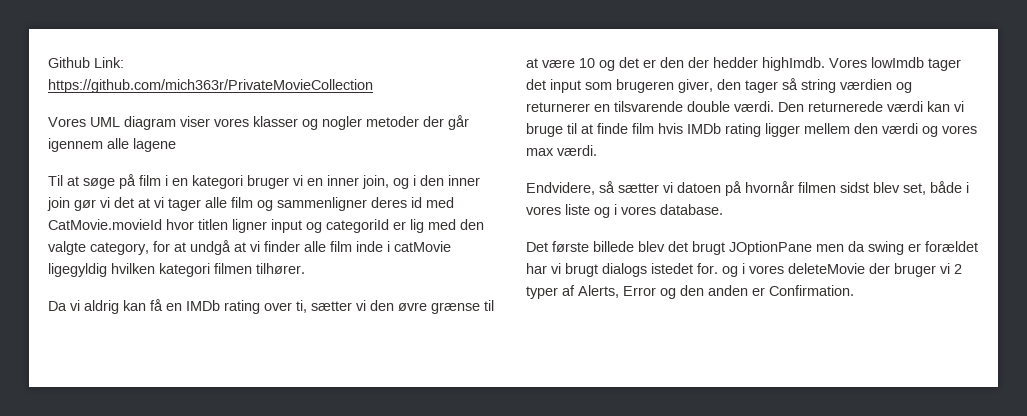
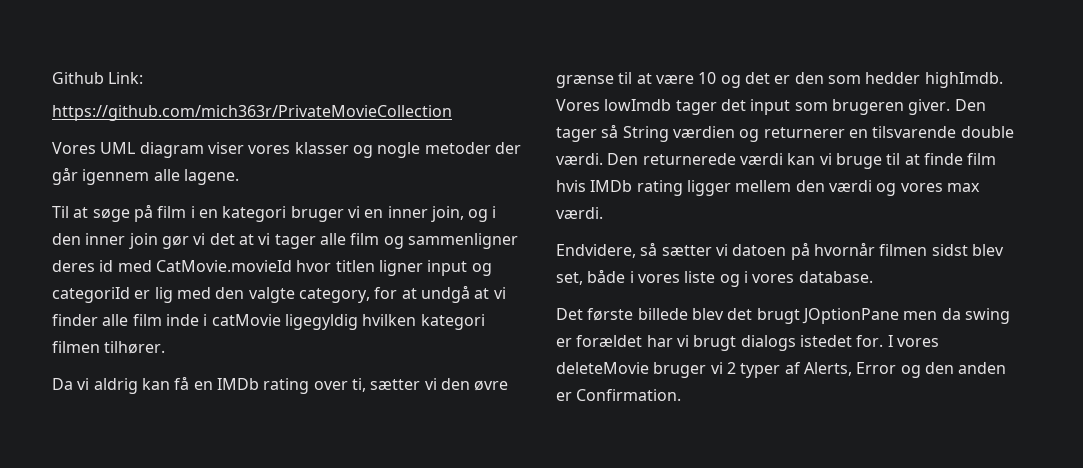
[322,116,362,130] nogler -> [377,142,421,158] nogle
[133,138,176,152] lagene -> [183,169,239,185] lagene.
[688,57,709,68] der -> [827,75,861,84] som
[678,79,741,93] giver, den -> [908,99,986,115] giver. Den
[801,79,836,93] string -> [622,126,669,142] String
[722,263,745,277] og i -> [887,335,893,347] I
[869,263,890,274] der -> (649, 368) none

